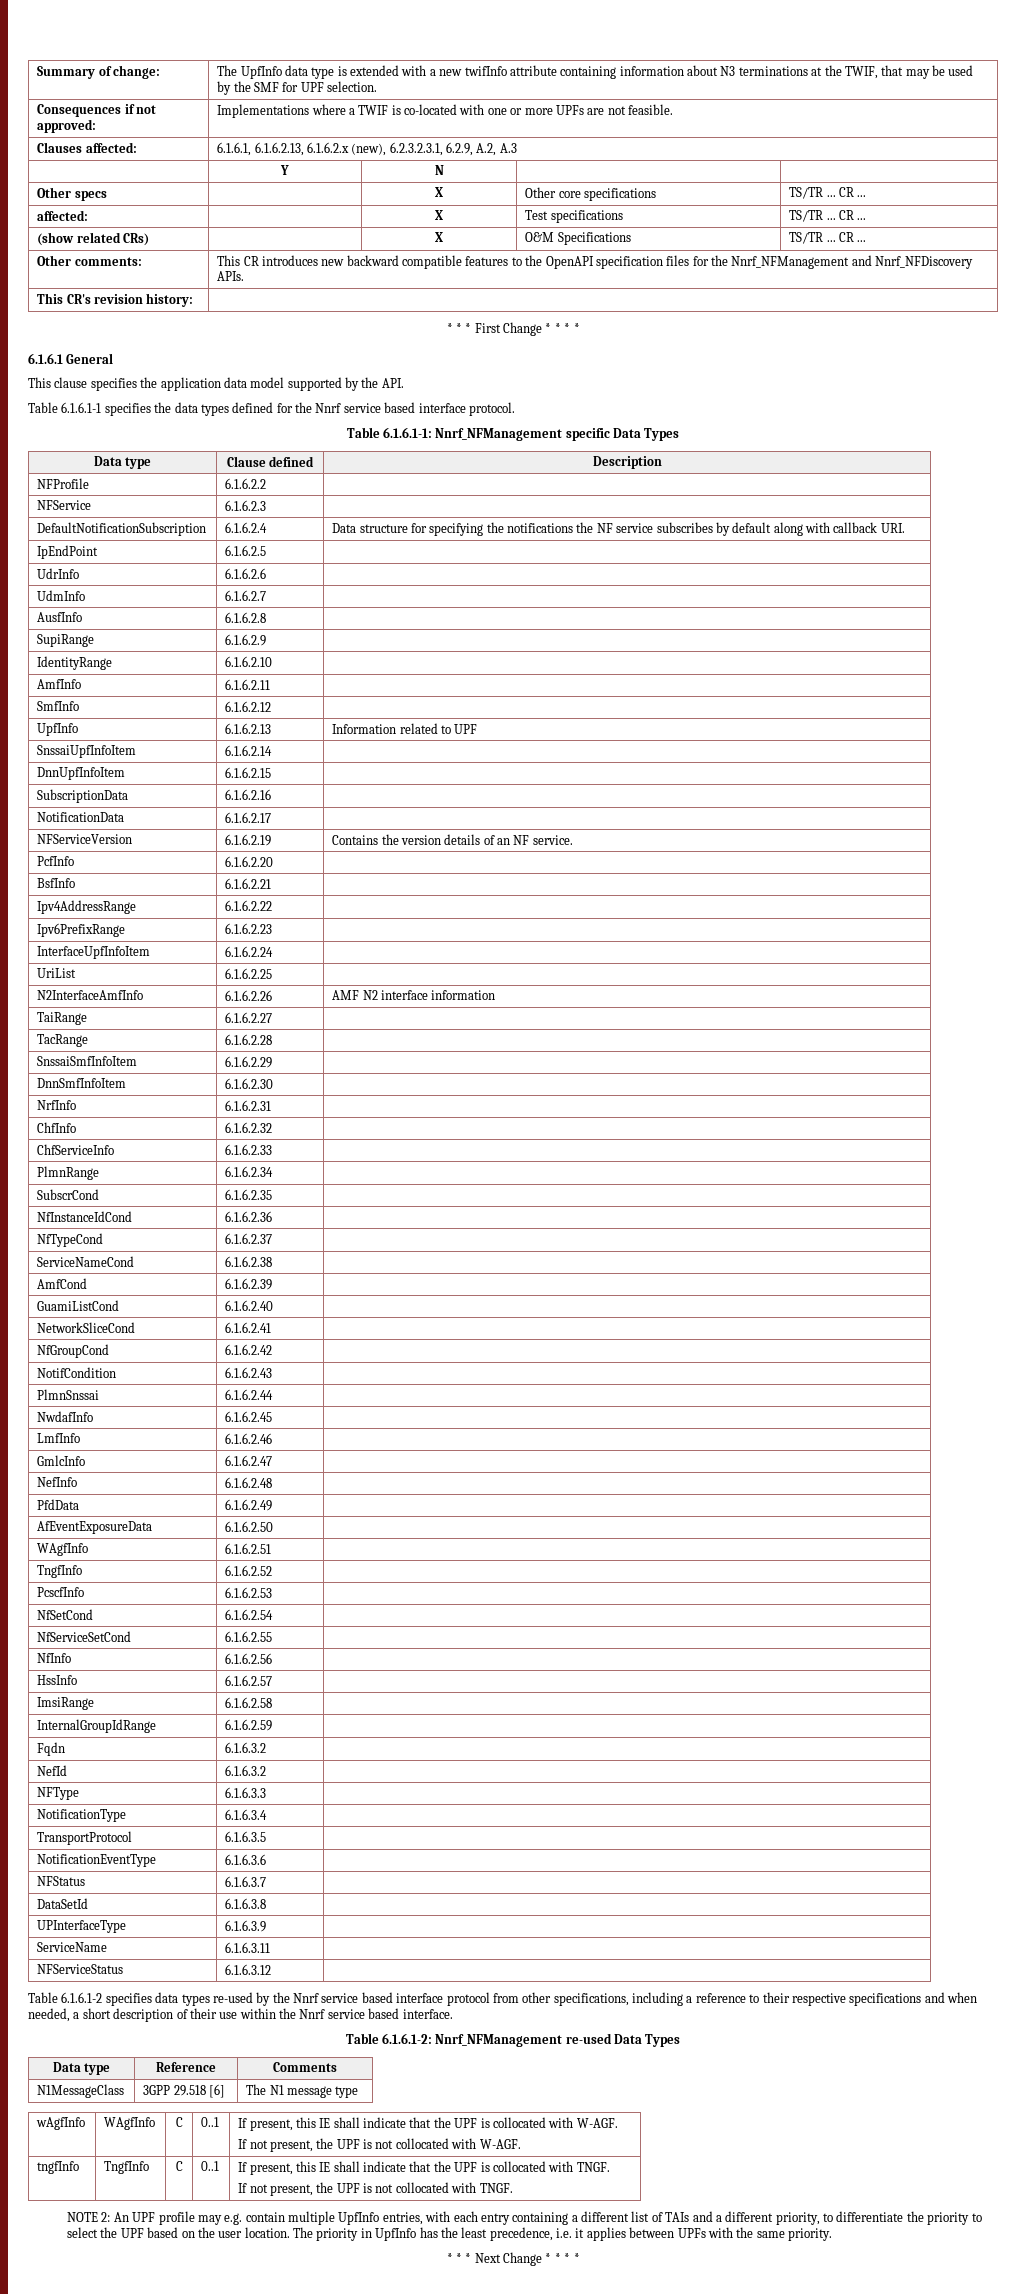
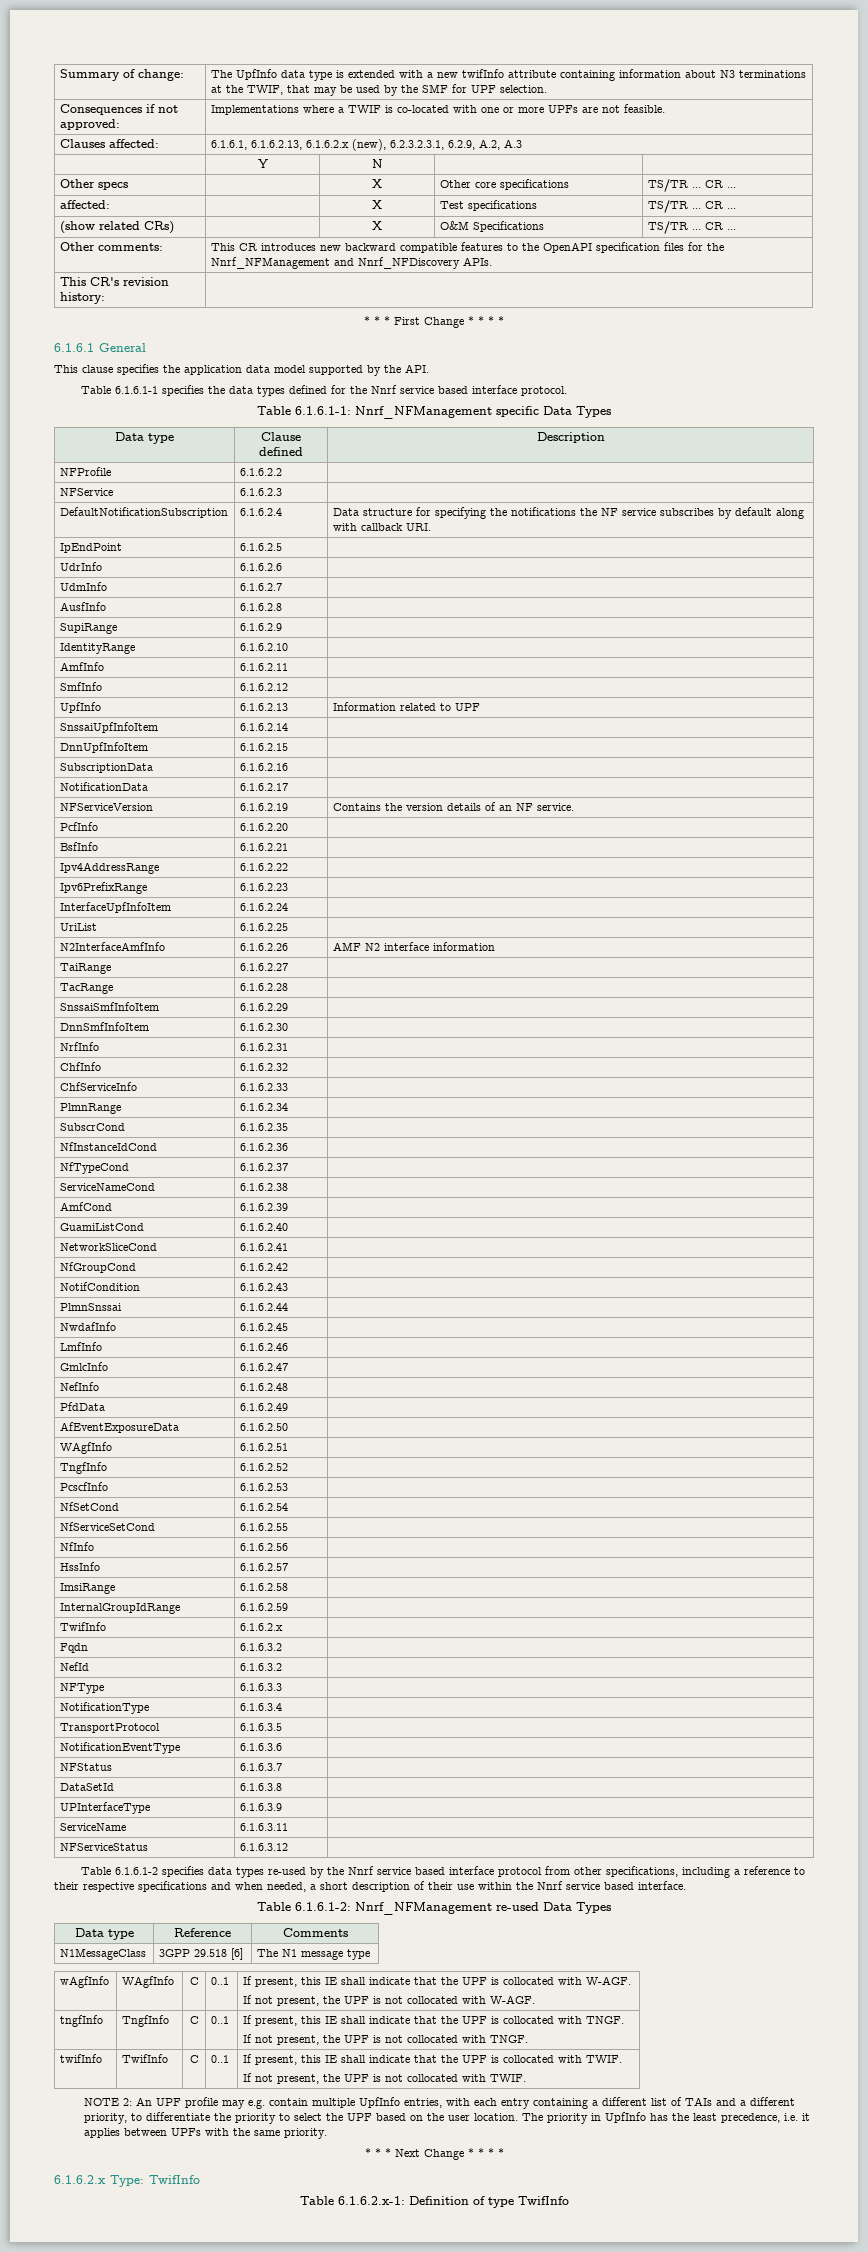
(273, 1725) none -> [60,1622,107,1631] [240,1623,284,1631] // TwifInfo | 6.1.6.2.x |
(513, 2188) none -> [60,2054,103,2063] [122,2054,169,2063] [189,2055,199,2063] [211,2055,230,2063] [243,2054,623,2065] [243,2073,527,2084] // twifInfo | TwifInfo | C | 0..1 | If present, this IE shall indicate that the UPF is collocated with TWIF. // If not present, the UPF is not collocated with TWIF.
(580, 2258) none -> [54,2175,200,2187] [299,2196,569,2208] // 6.1.6.2.x Type: TwifInfo // Table 6.1.6.2.x-1: Definition of type TwifInfo

